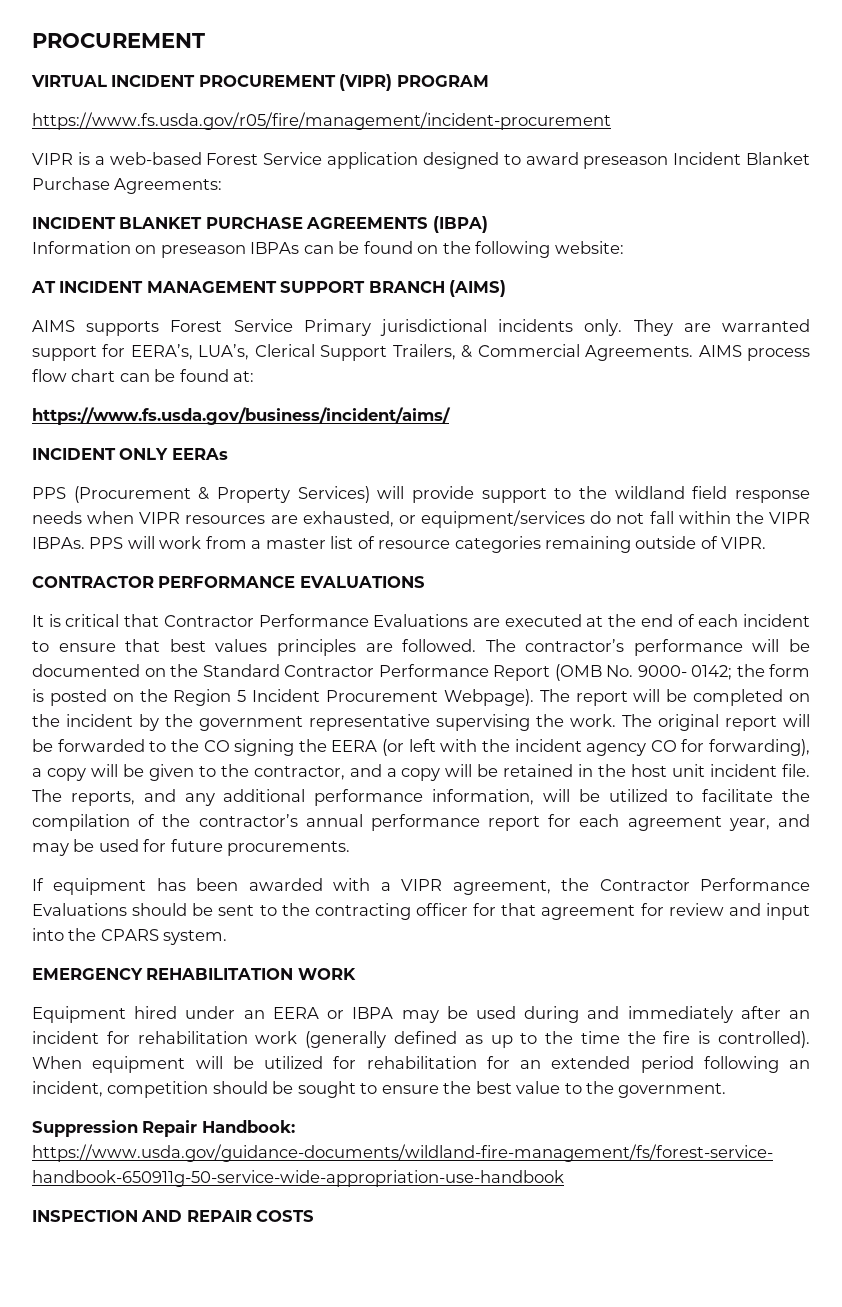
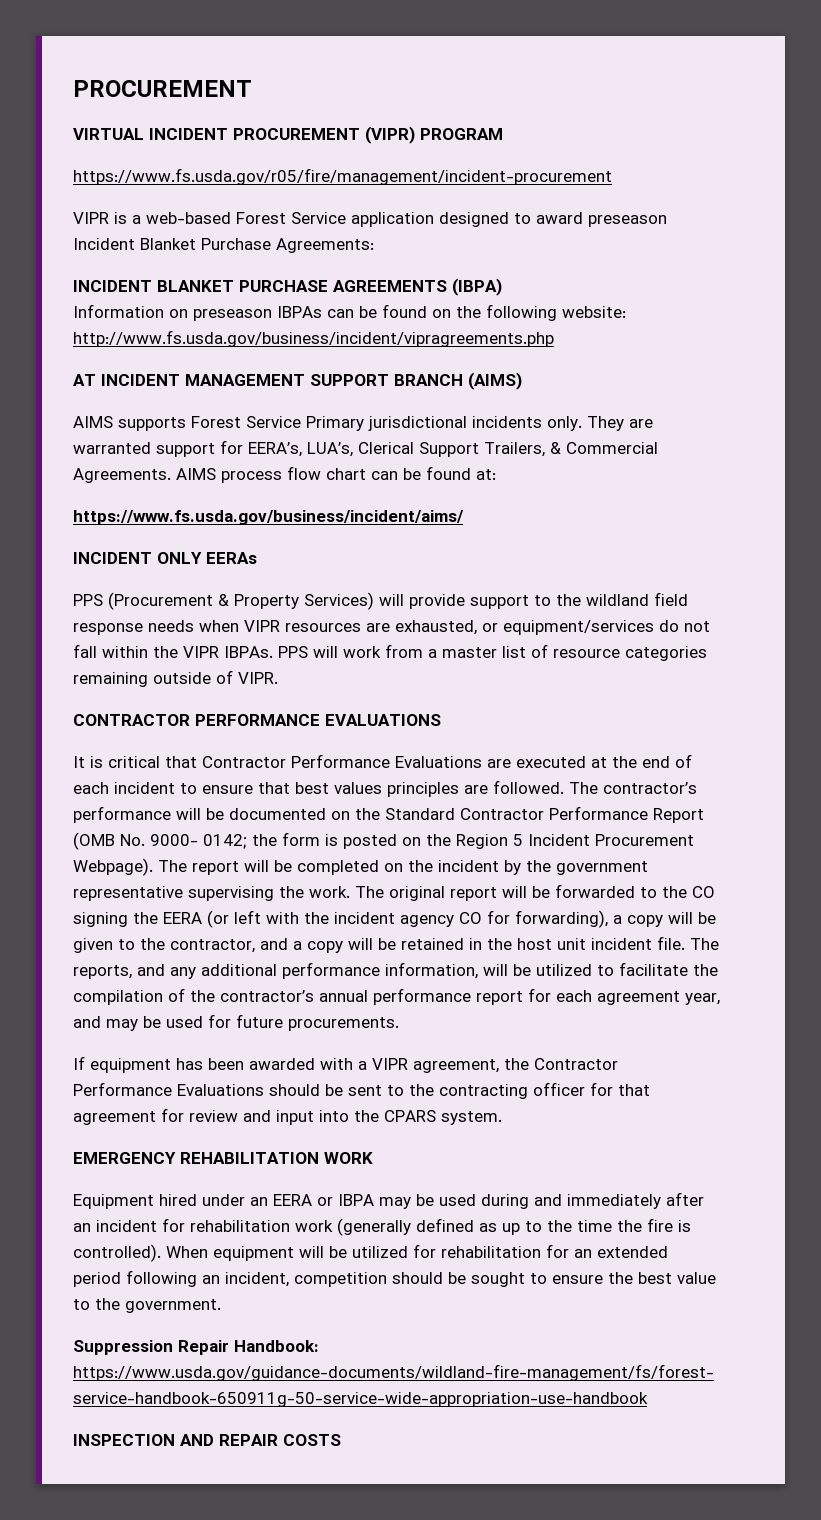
(624, 247) none -> [73,330,554,347] http://www.fs.usda.gov/business/incident/vipragreements.php

